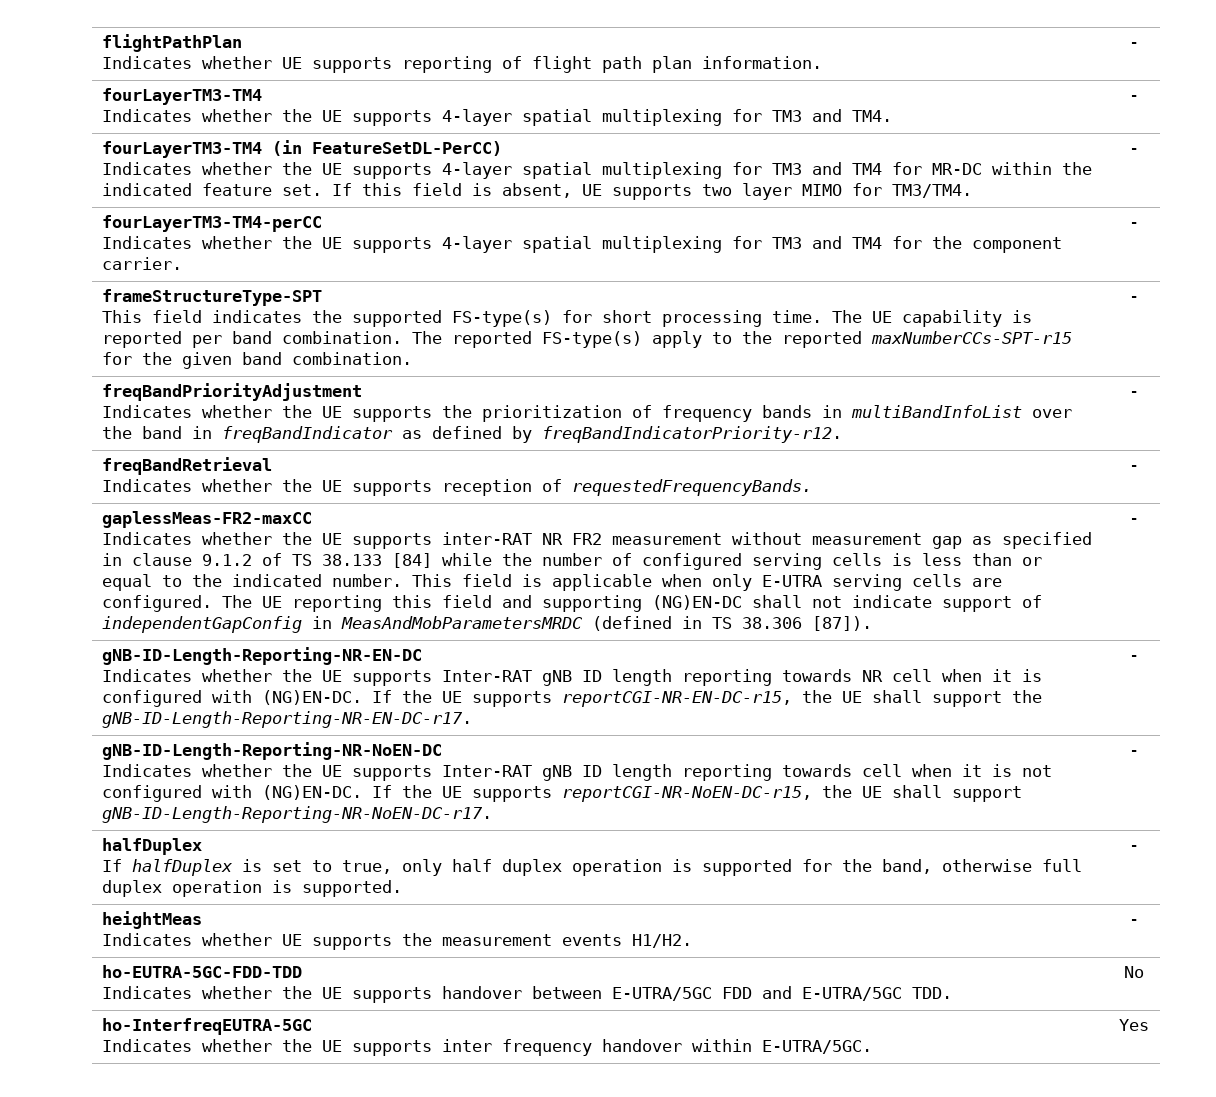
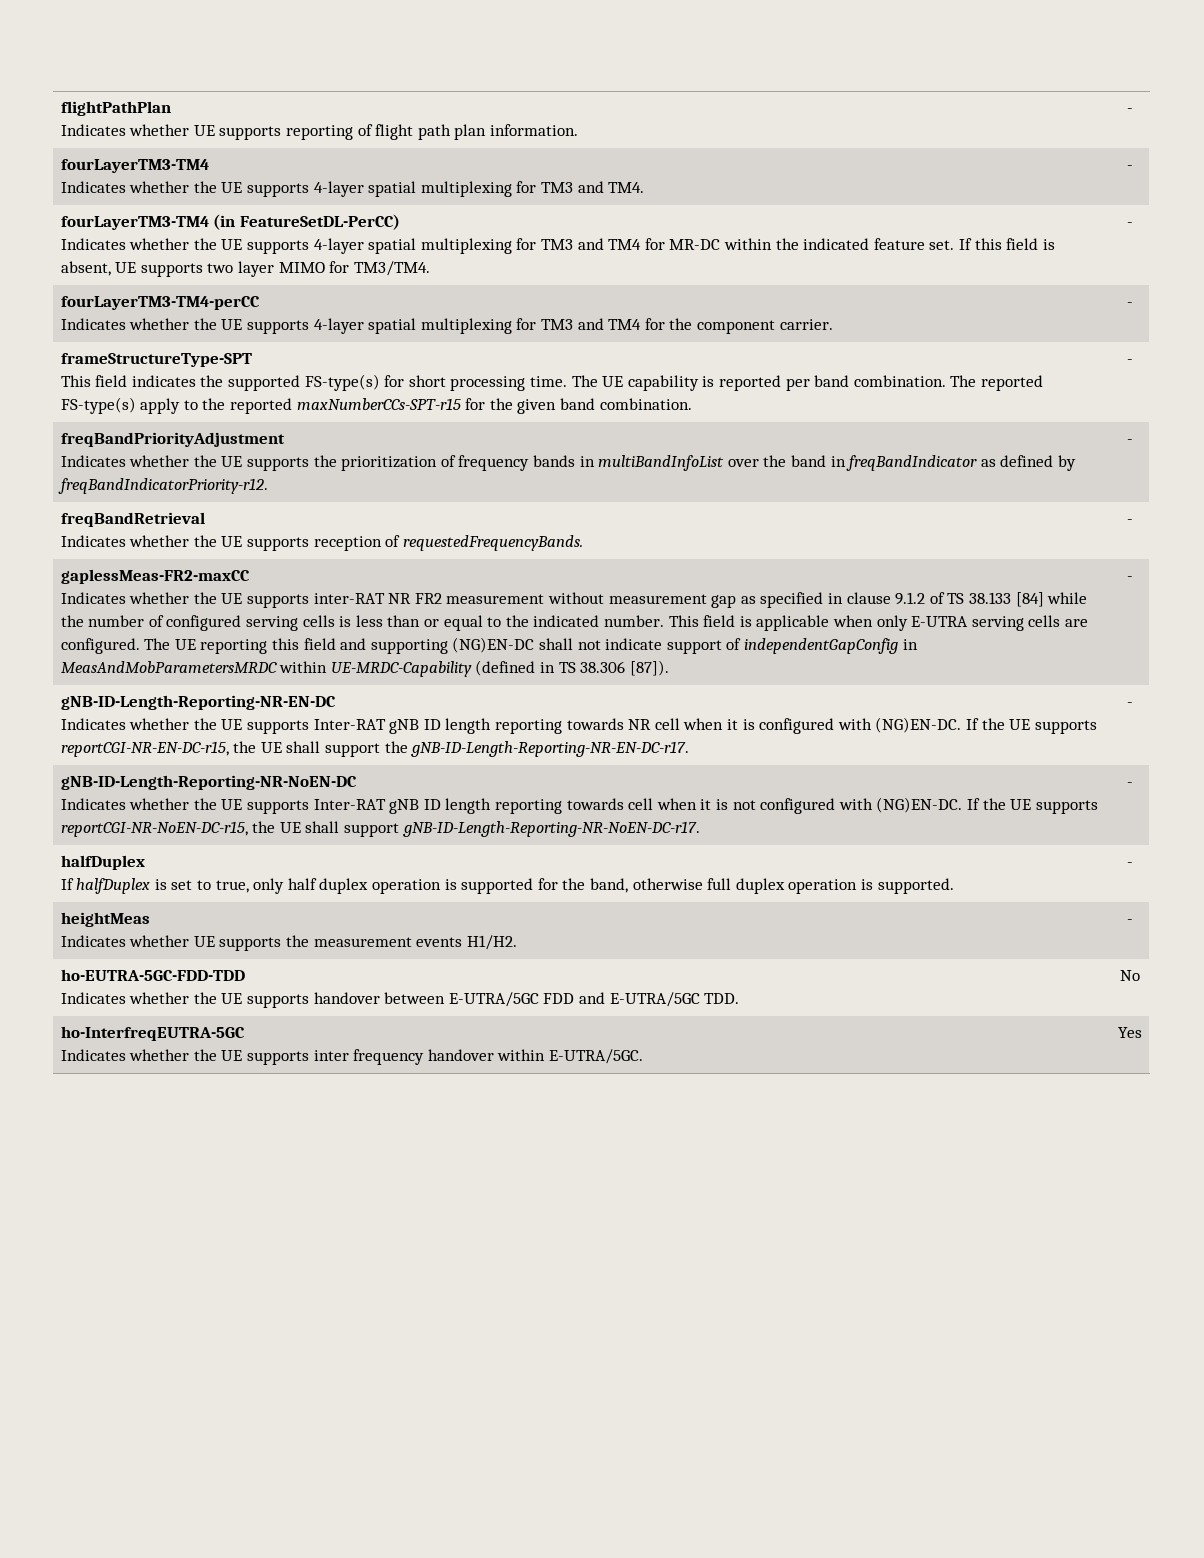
(583, 622) none -> [279,661,472,677] within UE-MRDC-Capability

